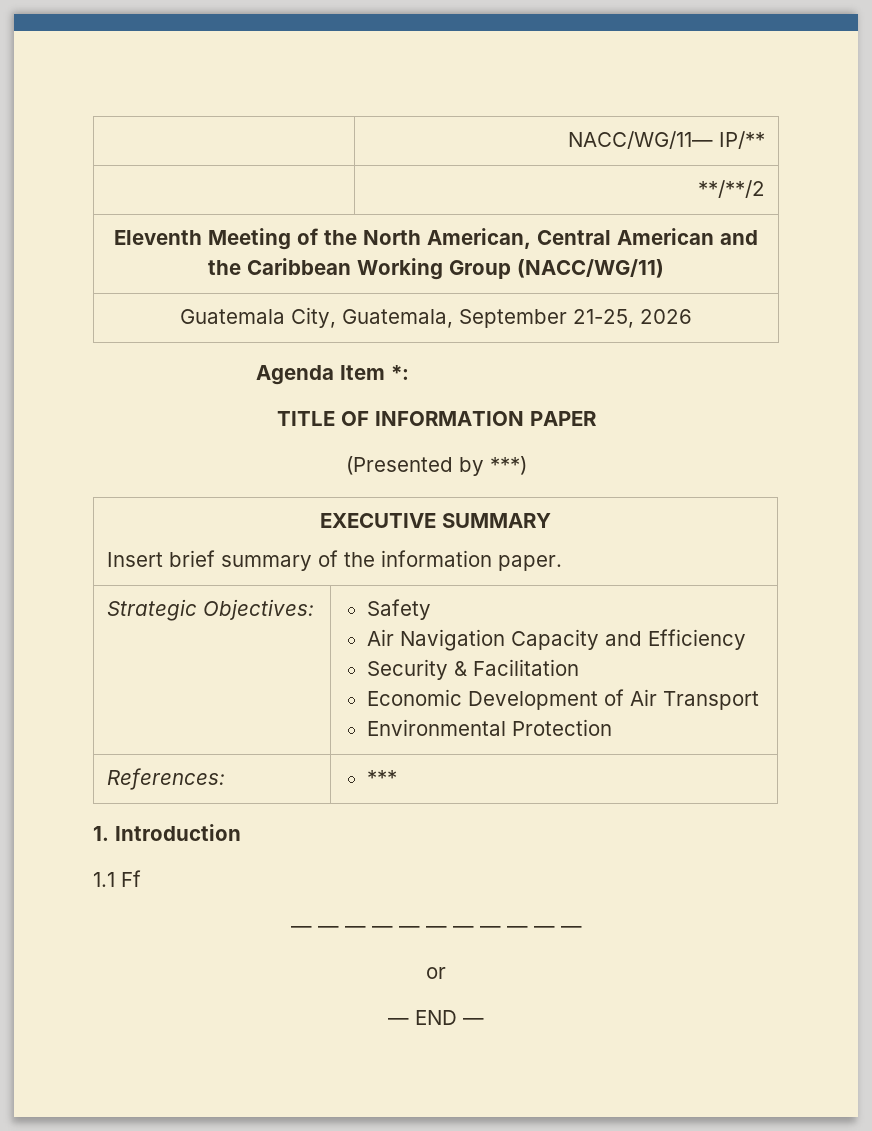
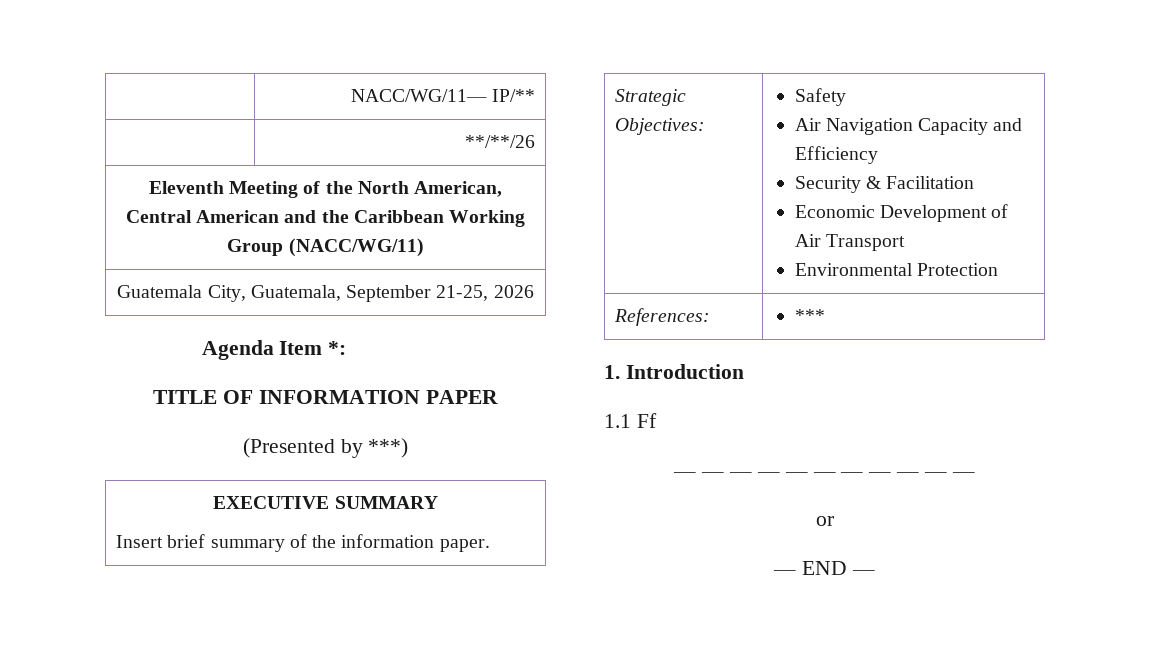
[697,180,765,198] **/**/2 -> [464,135,535,148] **/**/26

